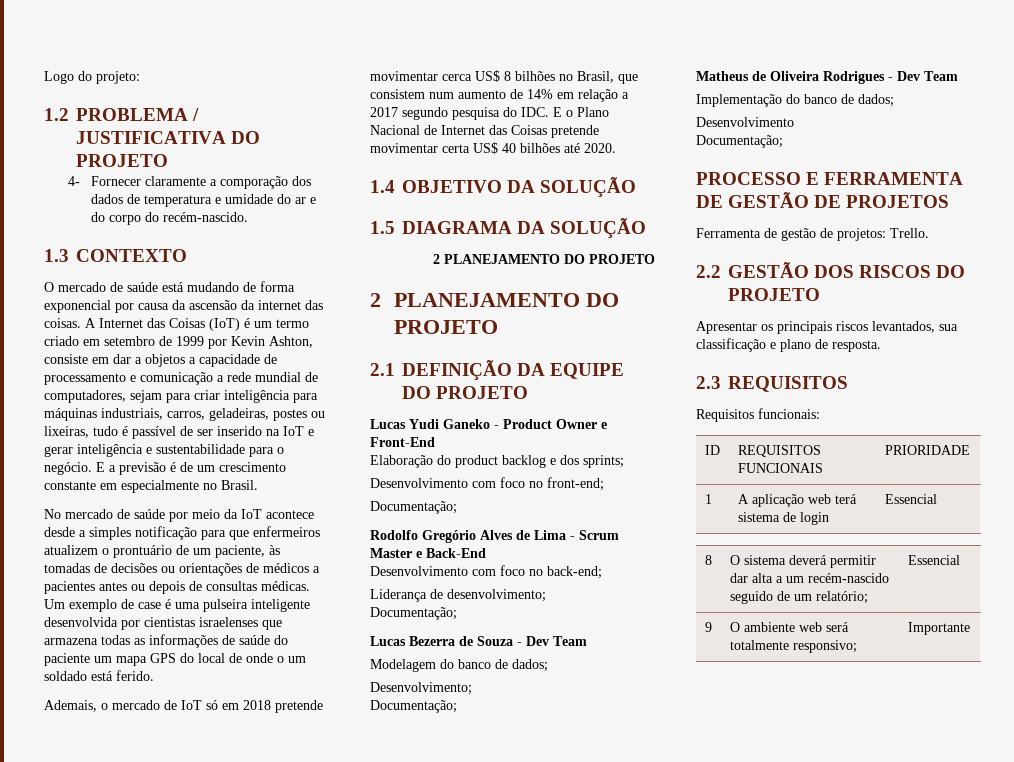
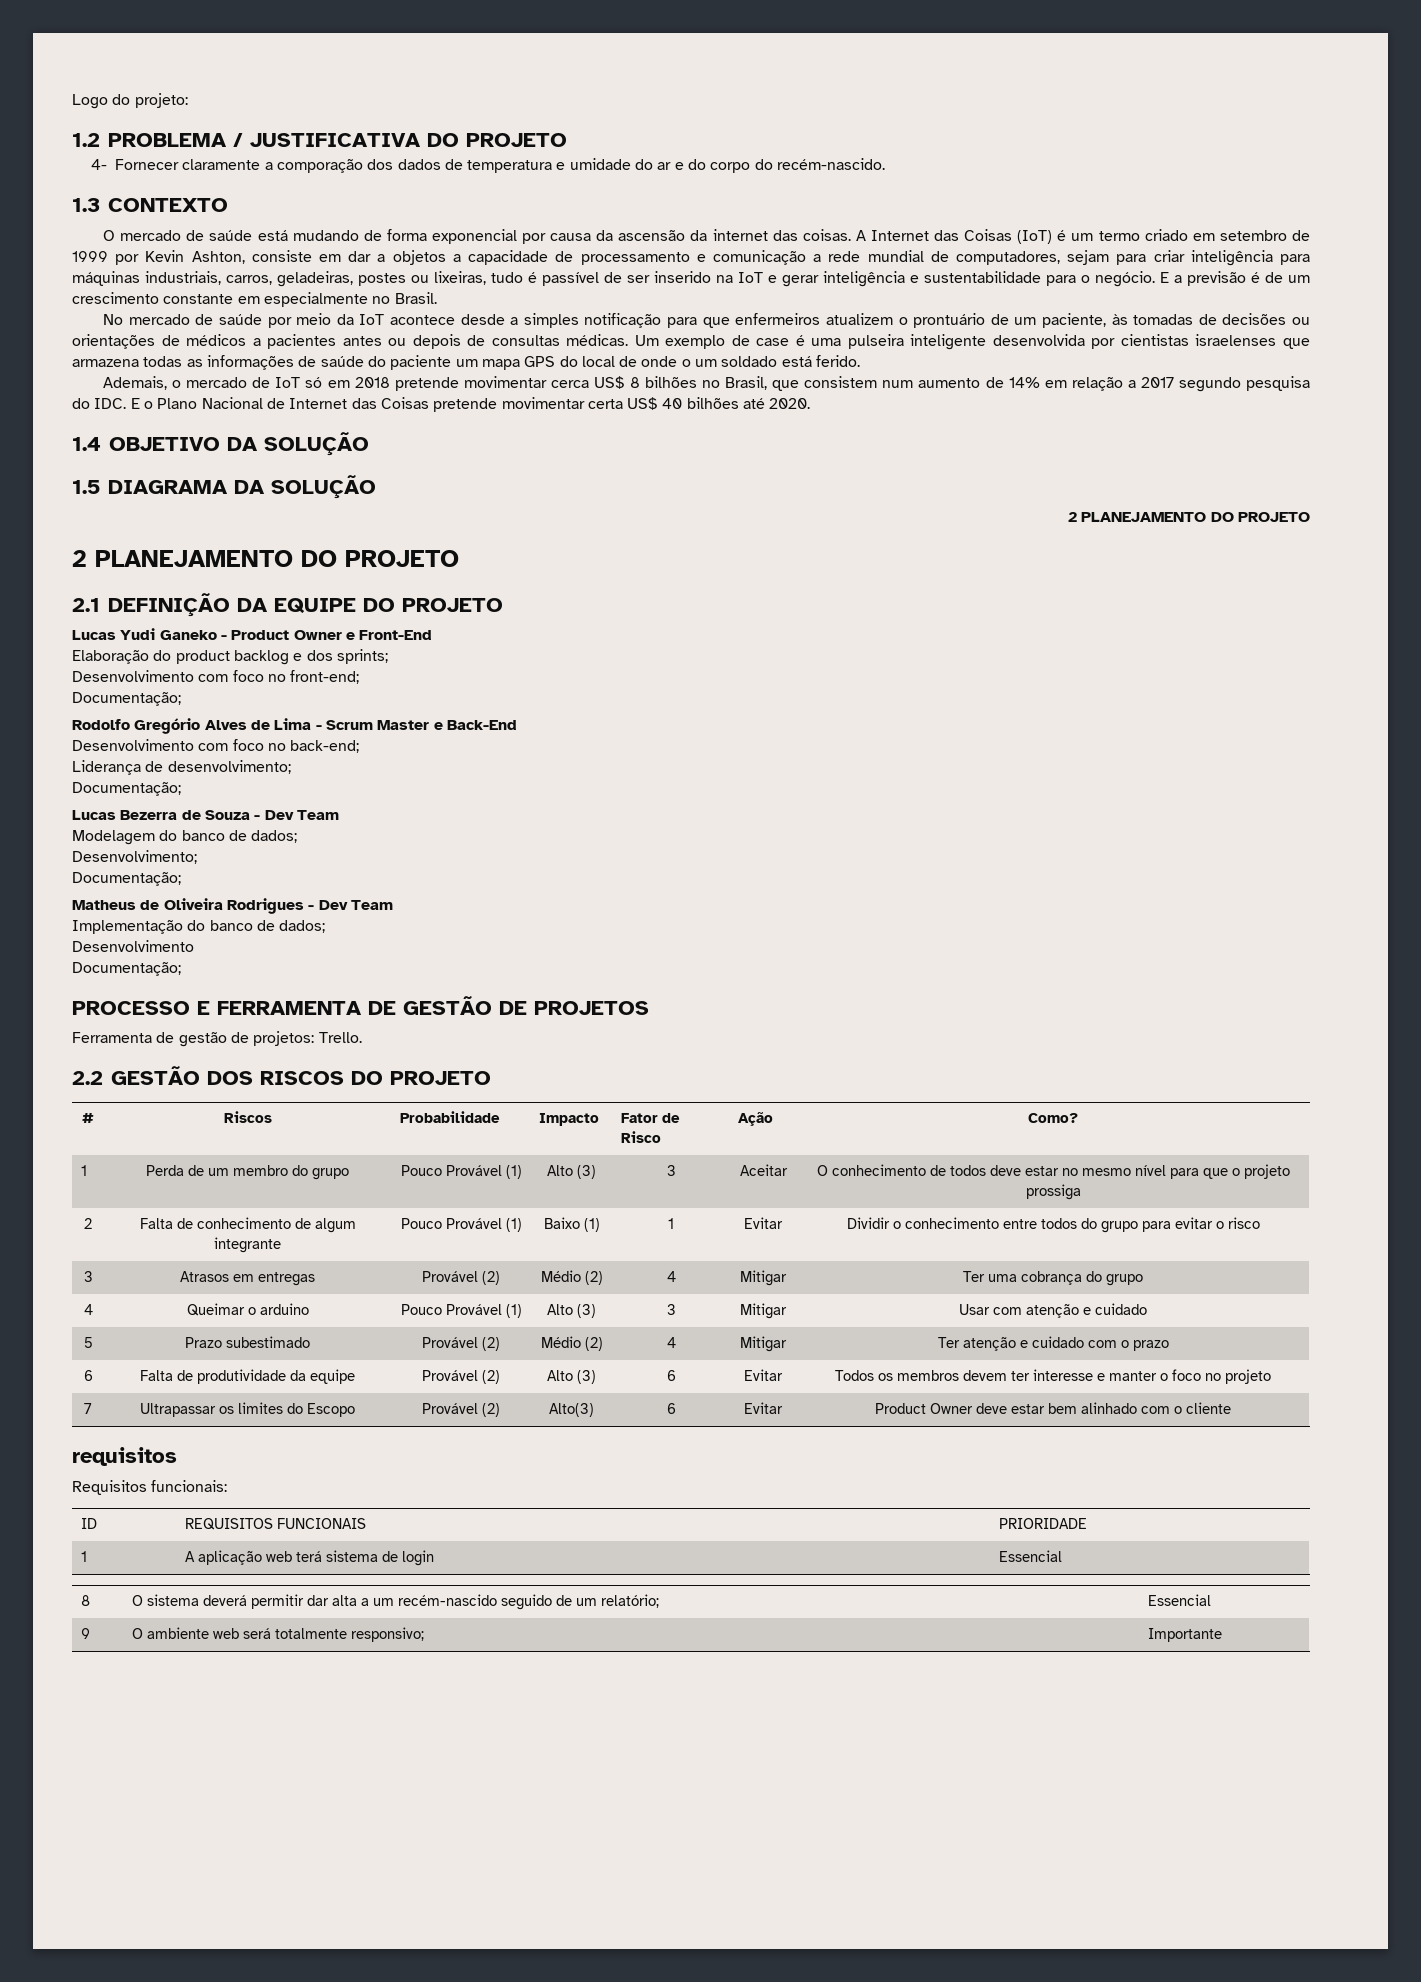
[696,321,958,334] [696,338,881,352] [696,376,848,392] // Apresentar os principais riscos levantados, sua classificação e plano de resposta. // 2.3 REQUISITOS -> [82,1113,94,1123] [223,1111,272,1123] [400,1111,501,1123] [539,1113,600,1126] [621,1113,681,1123] [621,1131,662,1143] [738,1112,774,1126] [1028,1113,1078,1123] [81,1165,88,1176] [146,1165,349,1180] [400,1165,522,1179] [547,1165,596,1179] [666,1165,676,1176] [739,1164,788,1176] [816,1164,1290,1179] [1025,1184,1081,1200] [84,1218,92,1229] [139,1217,356,1233] [214,1237,281,1253] [400,1218,522,1232] [543,1217,600,1232] [668,1218,674,1229] [744,1217,783,1229] [846,1217,1260,1233] [83,1271,93,1282] [180,1271,315,1286] [422,1271,500,1285] [540,1270,603,1285] [666,1271,676,1282] [740,1270,787,1286] [962,1271,1143,1286] [83,1304,93,1315] [186,1303,309,1316] [400,1304,522,1318] [547,1304,596,1318] [666,1304,676,1315] [740,1303,787,1319] [958,1303,1147,1318] [83,1337,93,1348] [185,1336,310,1348] [422,1337,500,1351] [540,1336,603,1351] [666,1337,676,1348] [740,1336,787,1352] [937,1336,1169,1351] [83,1370,93,1381] [140,1369,355,1384] [422,1370,500,1384] [547,1370,596,1384] [666,1370,676,1381] [744,1369,783,1381] [834,1369,1271,1384] [84,1403,92,1414] [140,1402,355,1417] [422,1403,500,1417] [549,1403,594,1417] [666,1403,676,1414] [744,1402,783,1414] [874,1402,1231,1414] [72,1447,177,1466] // # | Riscos | Probabilidade | Impacto | Fator de Risco | Ação | Como? // 1 | Perda de um membro do grupo | Pouco Provável (1) | Alto (3) | 3 | Aceitar | O conhecimento de todos deve estar no mesmo nível para que o projeto prossiga // 2 | Falta de conhecimento de algum integrante | Pouco Provável (1) | Baixo (1) | 1 | Evitar | Dividir o conhecimento entre todos do grupo para evitar o risco // 3 | Atrasos em entregas | Provável (2) | Médio (2) | 4 | Mitigar | Ter uma cobrança do grupo // 4 | Queimar o arduino | Pouco Provável (1) | Alto (3) | 3 | Mitigar | Usar com atenção e cuidado // 5 | Prazo subestimado | Provável (2) | Médio (2) | 4 | Mitigar | Ter atenção e cuidado com o prazo // 6 | Falta de produtividade da equipe | Provável (2) | Alto (3) | 6 | Evitar | Todos os membros devem ter interesse e manter o foco no projeto // 7 | Ultrapassar os limites do Escopo | Provável (2) | Alto(3) | 6 | Evitar | Product Owner deve estar bem alinhado com o cliente // requisitos

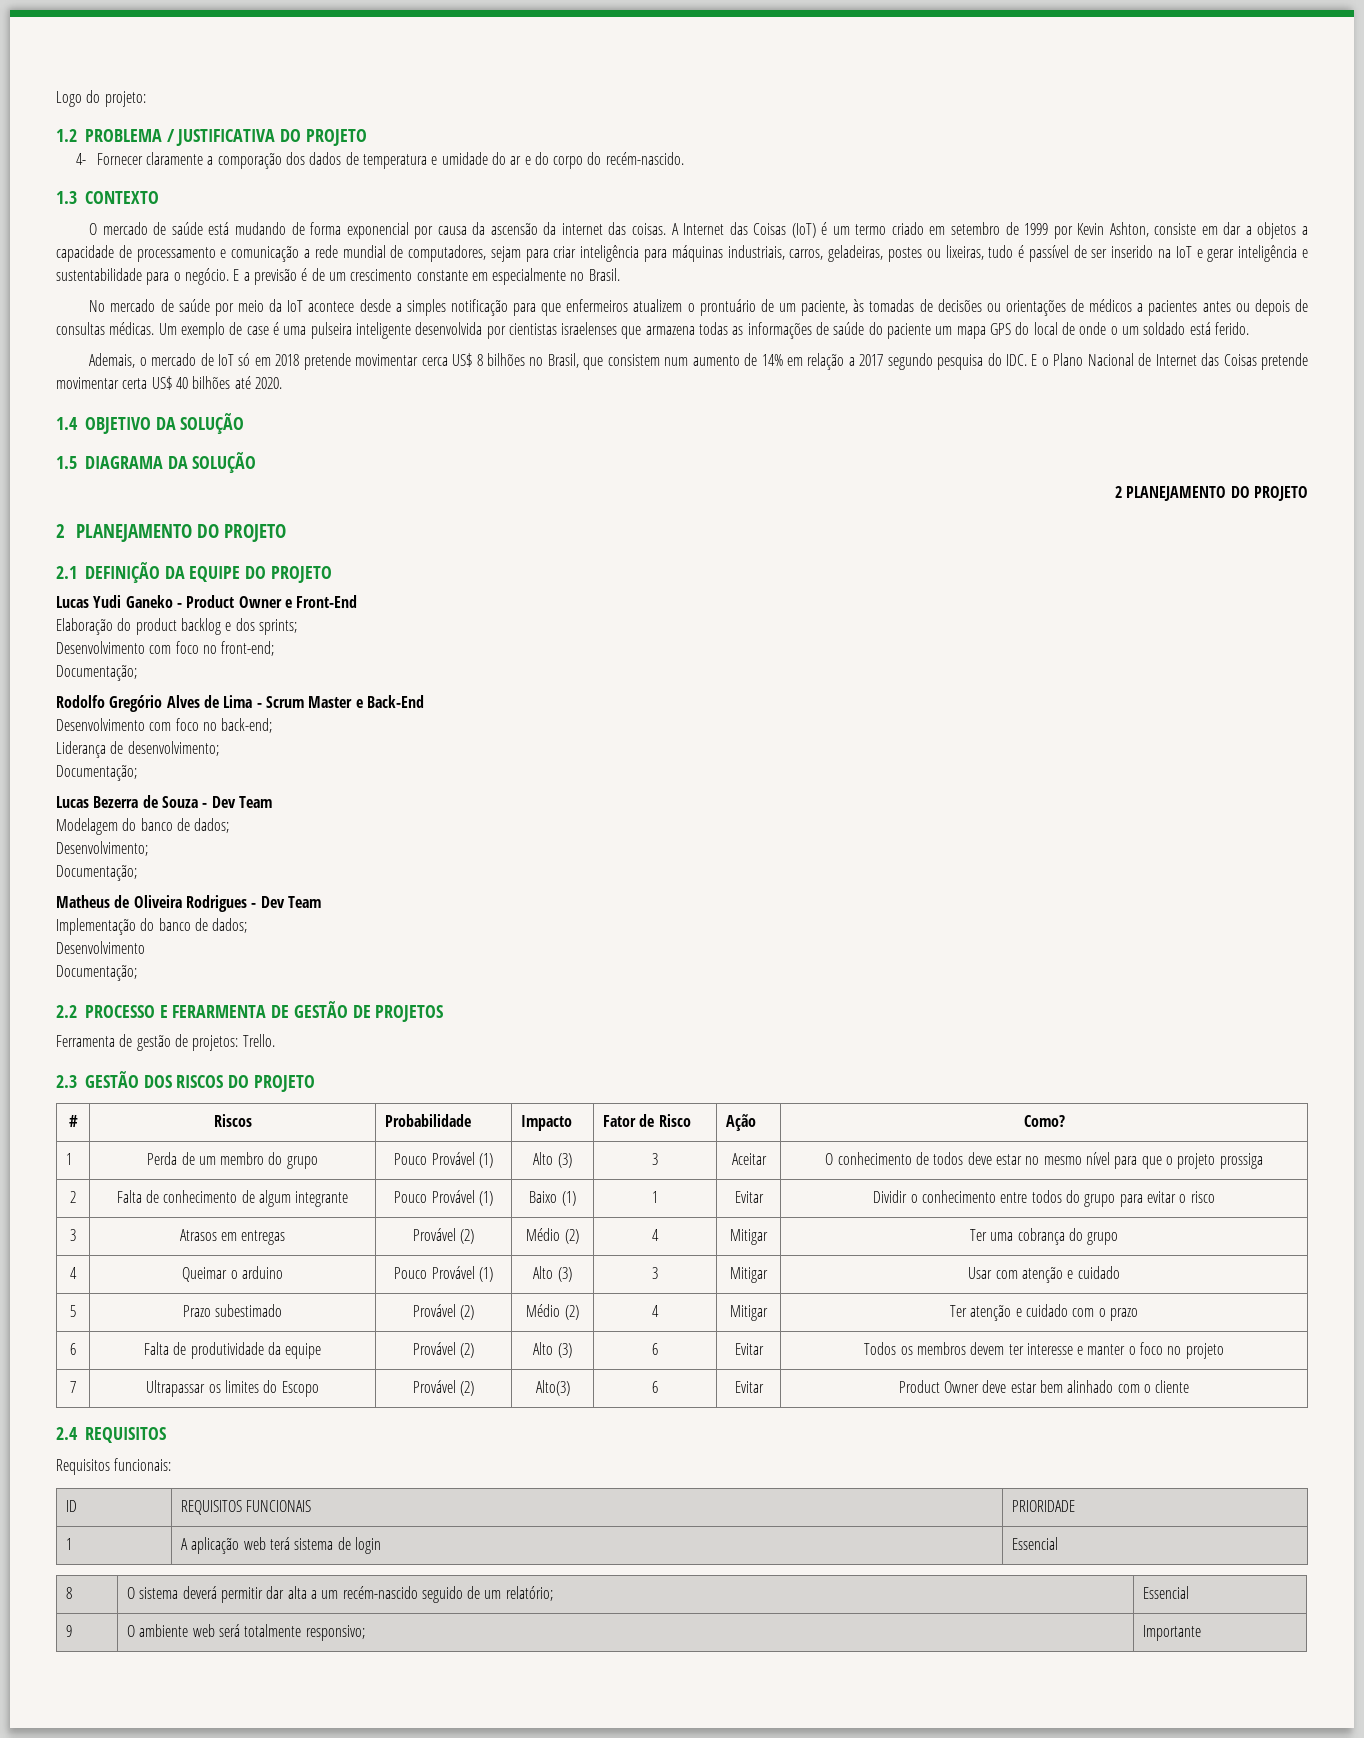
(181, 969) none -> [56,1005,77,1018] 2.2
[217,1001,362,1015] FERRAMENTA -> [172,1005,267,1018] FERARMENTA
[72,1071,103,1085] 2.2 -> [56,1075,77,1088] 2.3
[72,1447,177,1466] requisitos -> [56,1427,166,1443] 2.4 REQUISITOS

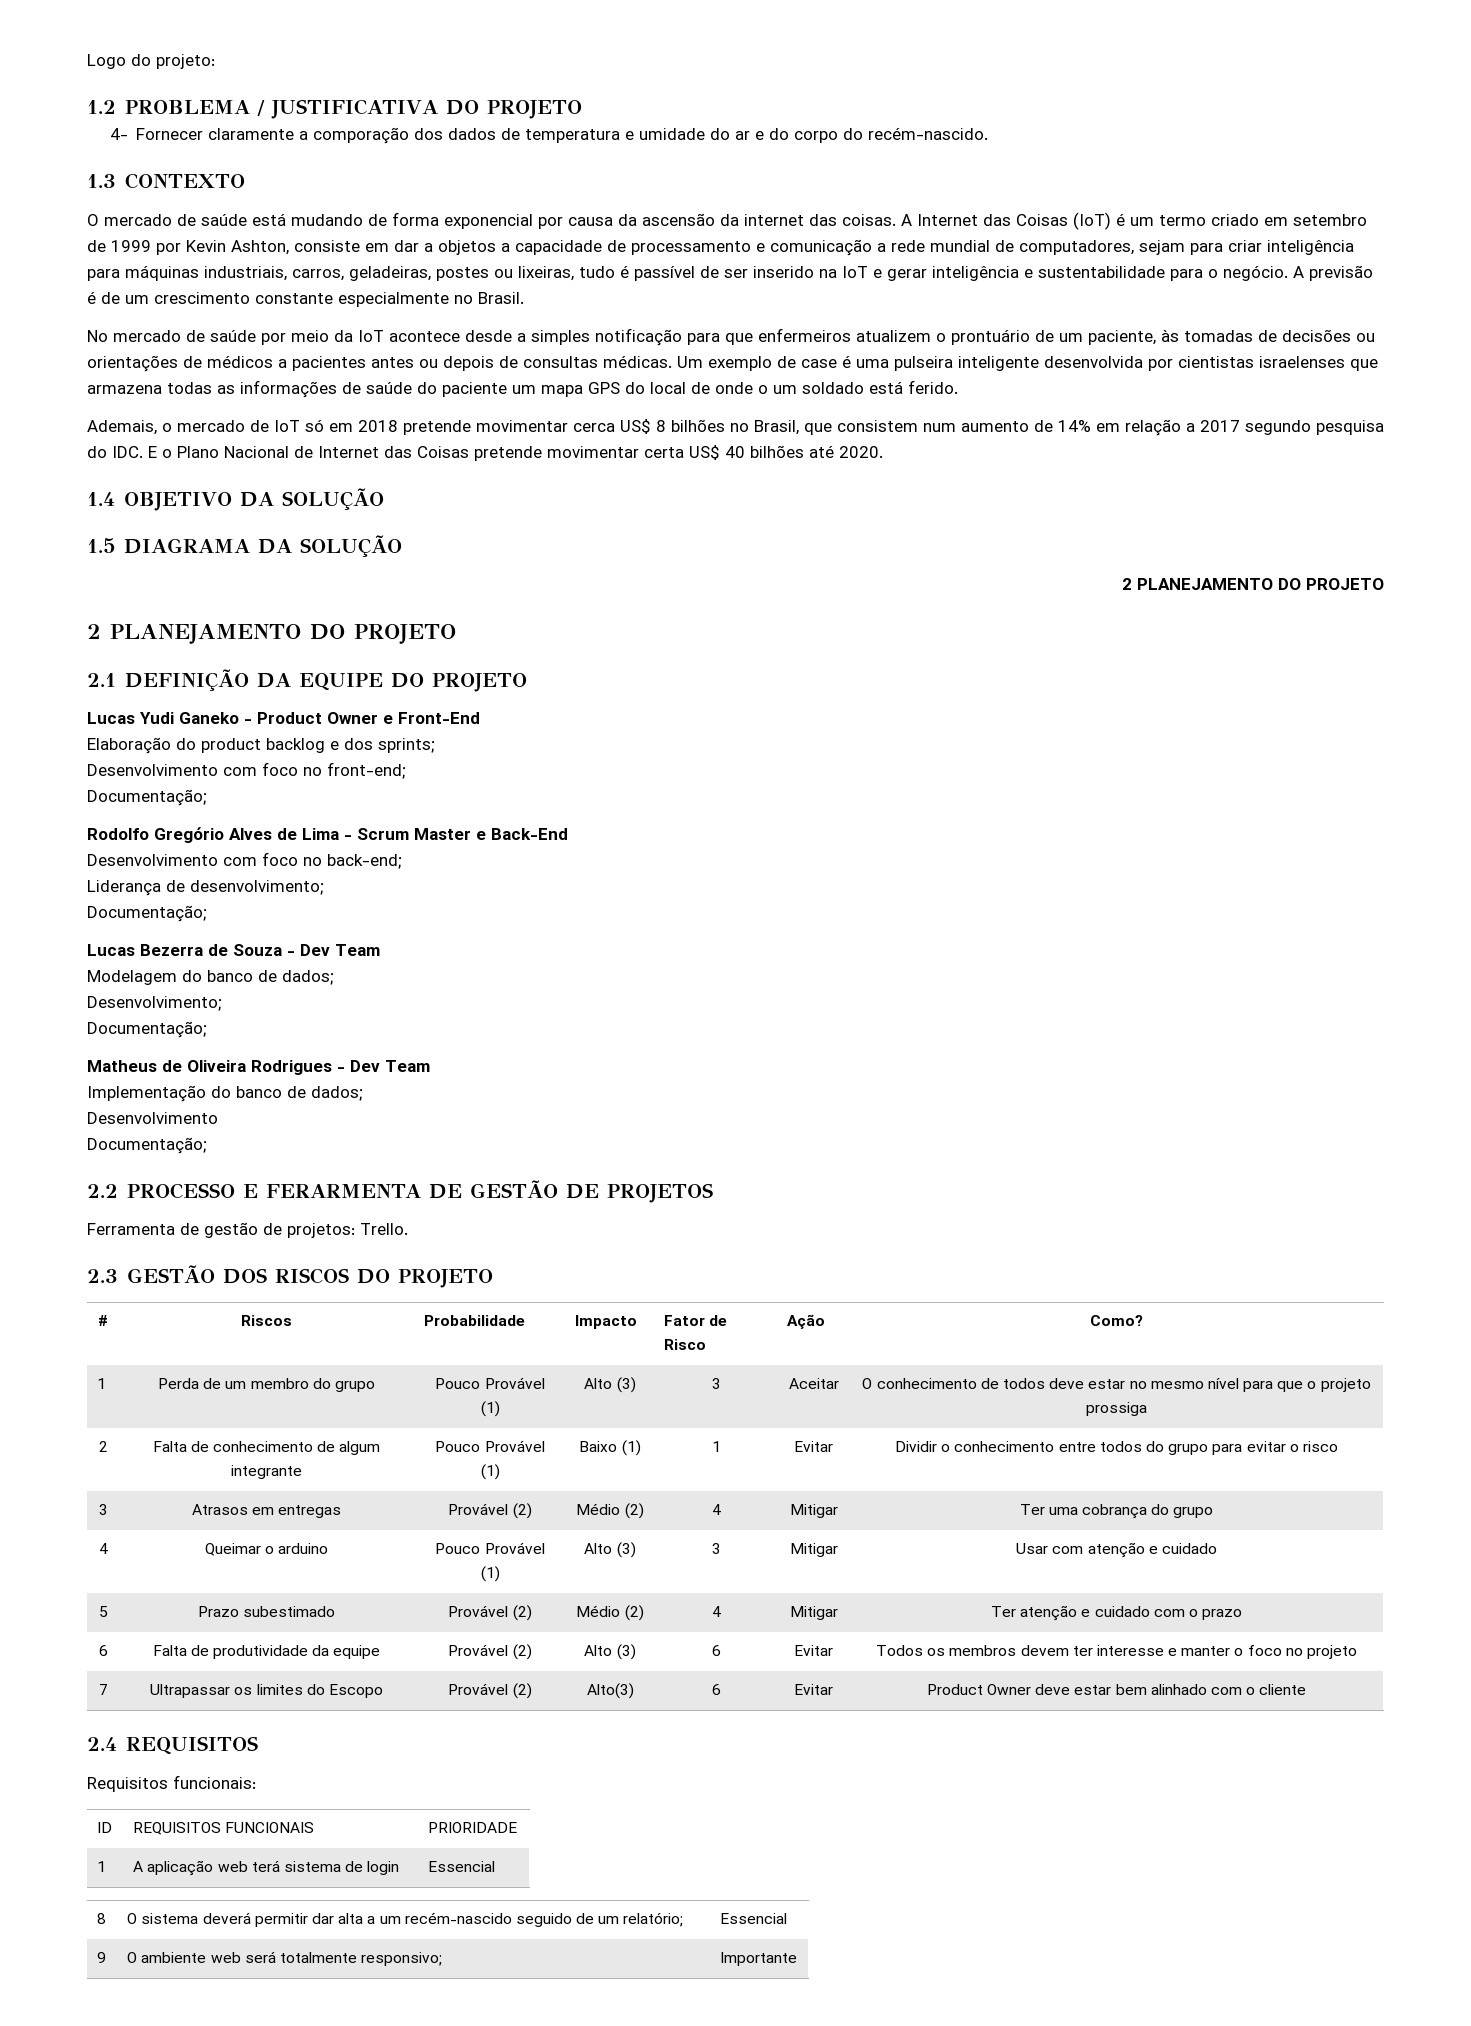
[233,269,250,281] E a -> [1293,266,1304,278] A
[471,272,488,281] em -> (333, 298) none

